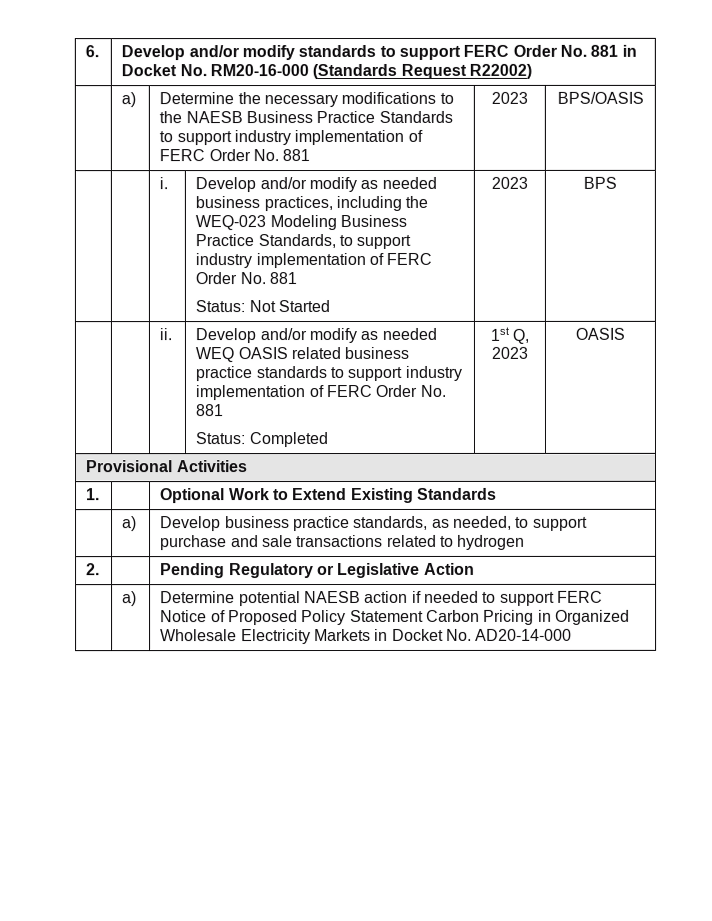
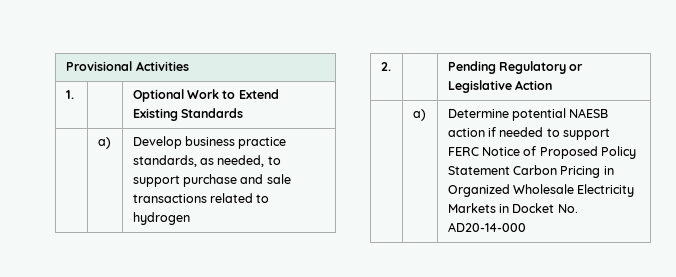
[85,45,100,58] [121,44,637,61] [121,63,532,80] [121,92,137,108] [159,91,454,108] [159,110,453,124] [159,129,423,146] [159,149,311,162] [491,91,528,104] [556,91,644,104] [159,177,169,190] [195,176,437,193] [195,195,429,212] [195,214,407,231] [195,234,412,249] [195,252,433,269] [195,272,297,285] [195,300,330,313] [491,176,528,189] [583,176,617,189] [159,328,173,341] [195,327,437,344] [195,346,410,363] [195,365,462,382] [195,384,446,401] [195,404,224,417] [195,432,328,448] [489,326,530,344] [491,346,528,359] [575,327,625,340] 6. | Develop and/or modify standards to support FERC Order No. 881 in Docket No. RM20-16-000 (Standards Request R22002) // | a) | Determine the necessary modifications to the NAESB Business Practice Standards to support industry implementation of FERC Order No. 881 | 2023 | BPS/OASIS // | | i. | Develop and/or modify as needed business practices, including the WEQ-023 Modeling Business Practice Standards, to support industry implementation of FERC Order No. 881 // Status: Not Started | 2023 | BPS // | | ii. | Develop and/or modify as needed WEQ OASIS related business practice standards to support industry implementation of FERC Order No. 881 // Status: Completed | 1st Q, 2023 | OASIS // -> (65, 66) none

